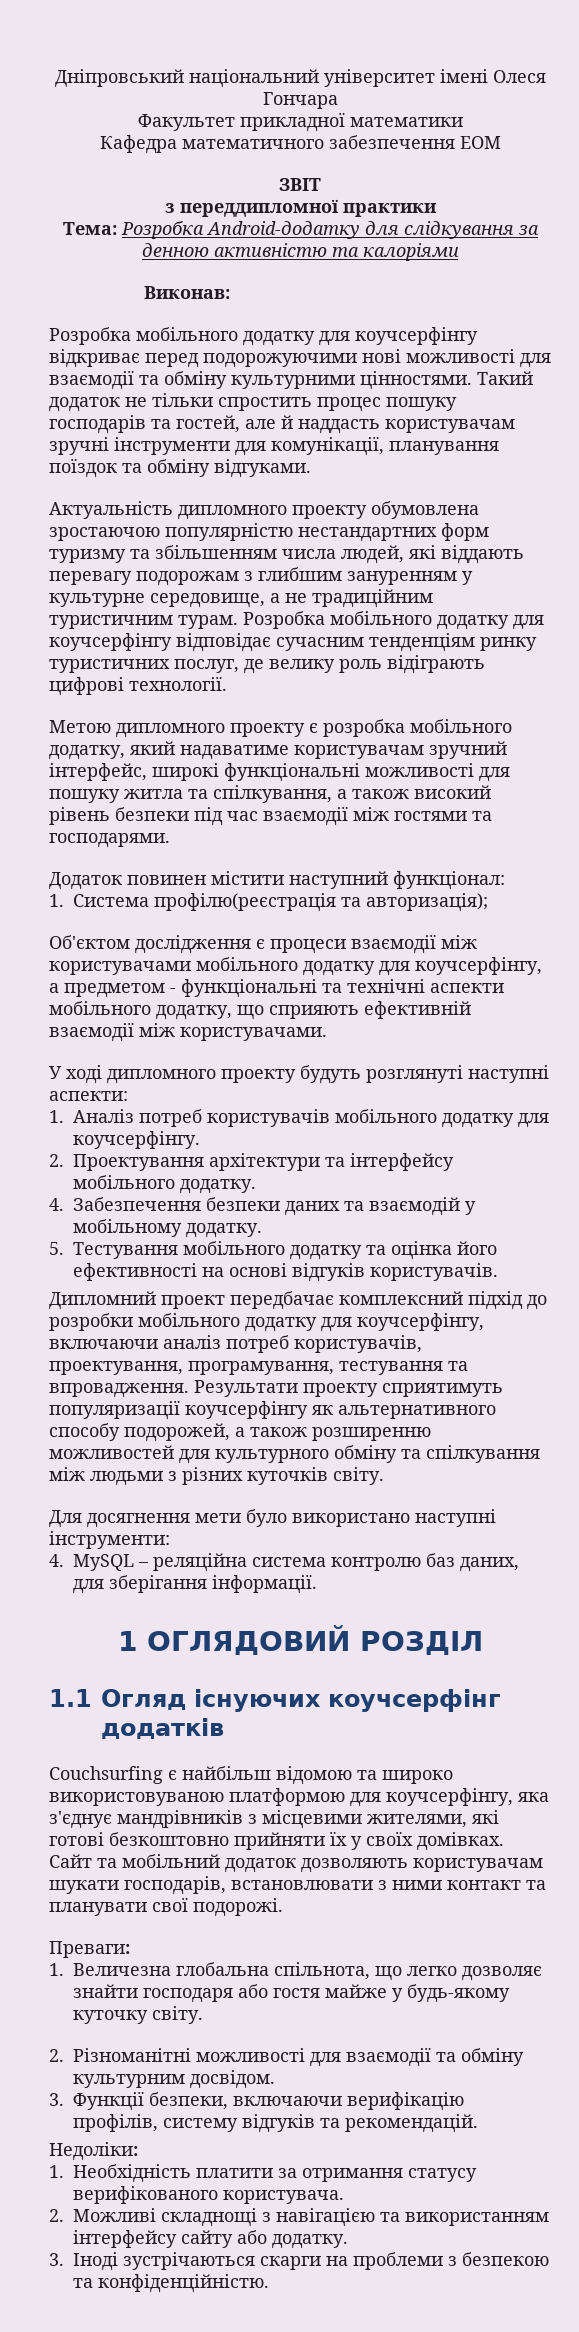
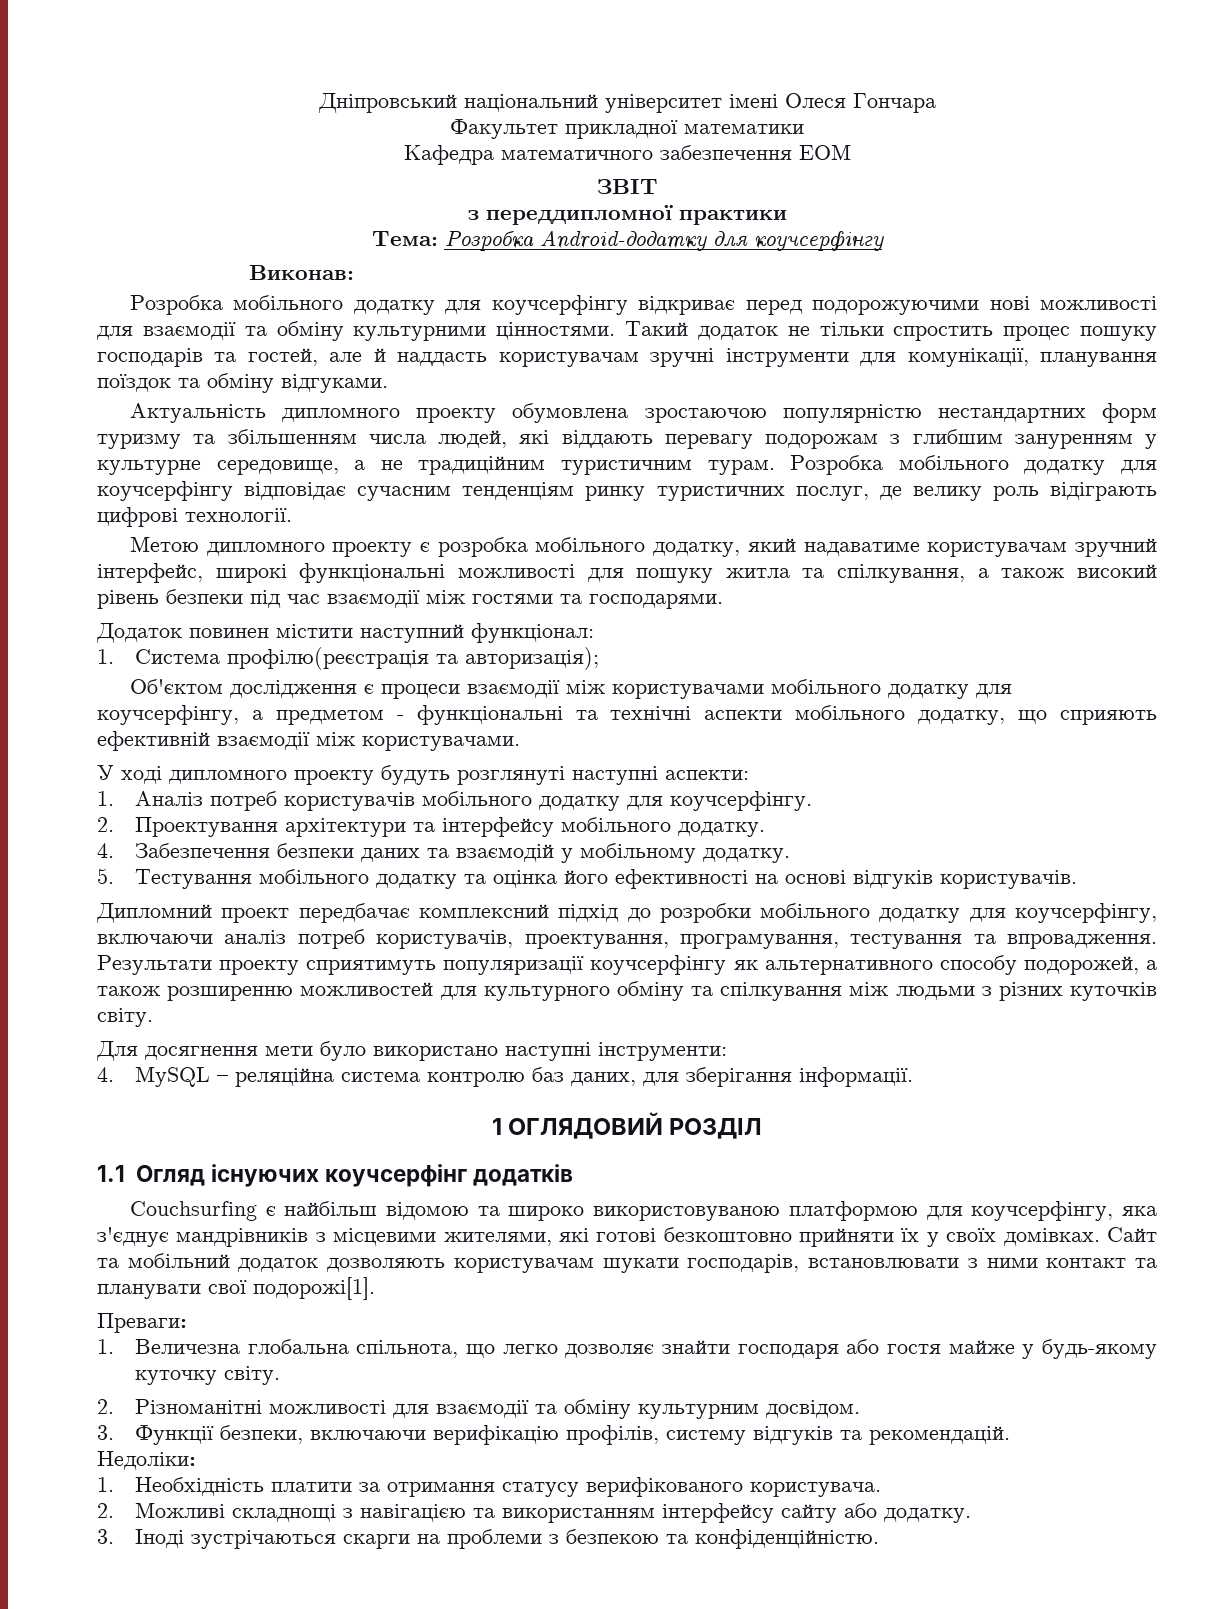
[403,221,539,239] [141,243,459,261] слідкування за денною активністю та калоріями -> [753,231,884,252] коучсерфінгу
[193,1898,283,1917] подорожі. -> [253,1277,375,1300] подорожі[1].

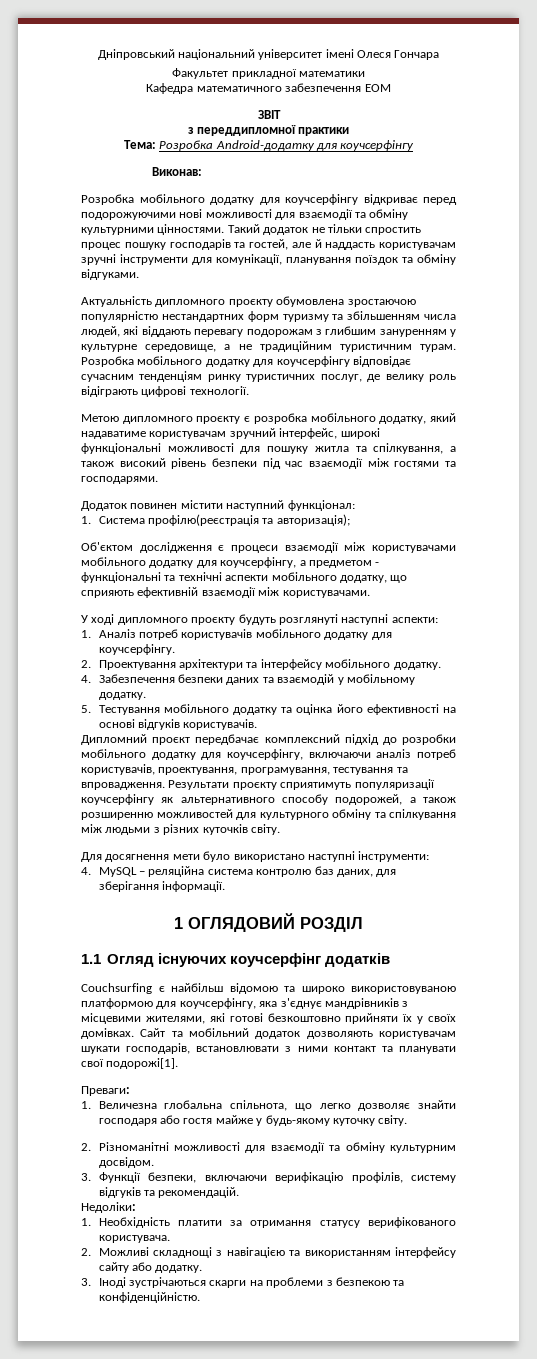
[416,408,497,423] проекту -> [228,299,273,307] проєкту
[332,542,413,557] проекту -> [196,416,241,424] проєкту
[294,770,374,785] проекту -> [191,617,236,625] проєкту
[221,908,290,923] проект -> [152,737,191,745] проєкт
[219,960,300,975] проекту -> [232,782,277,790] проєкту

